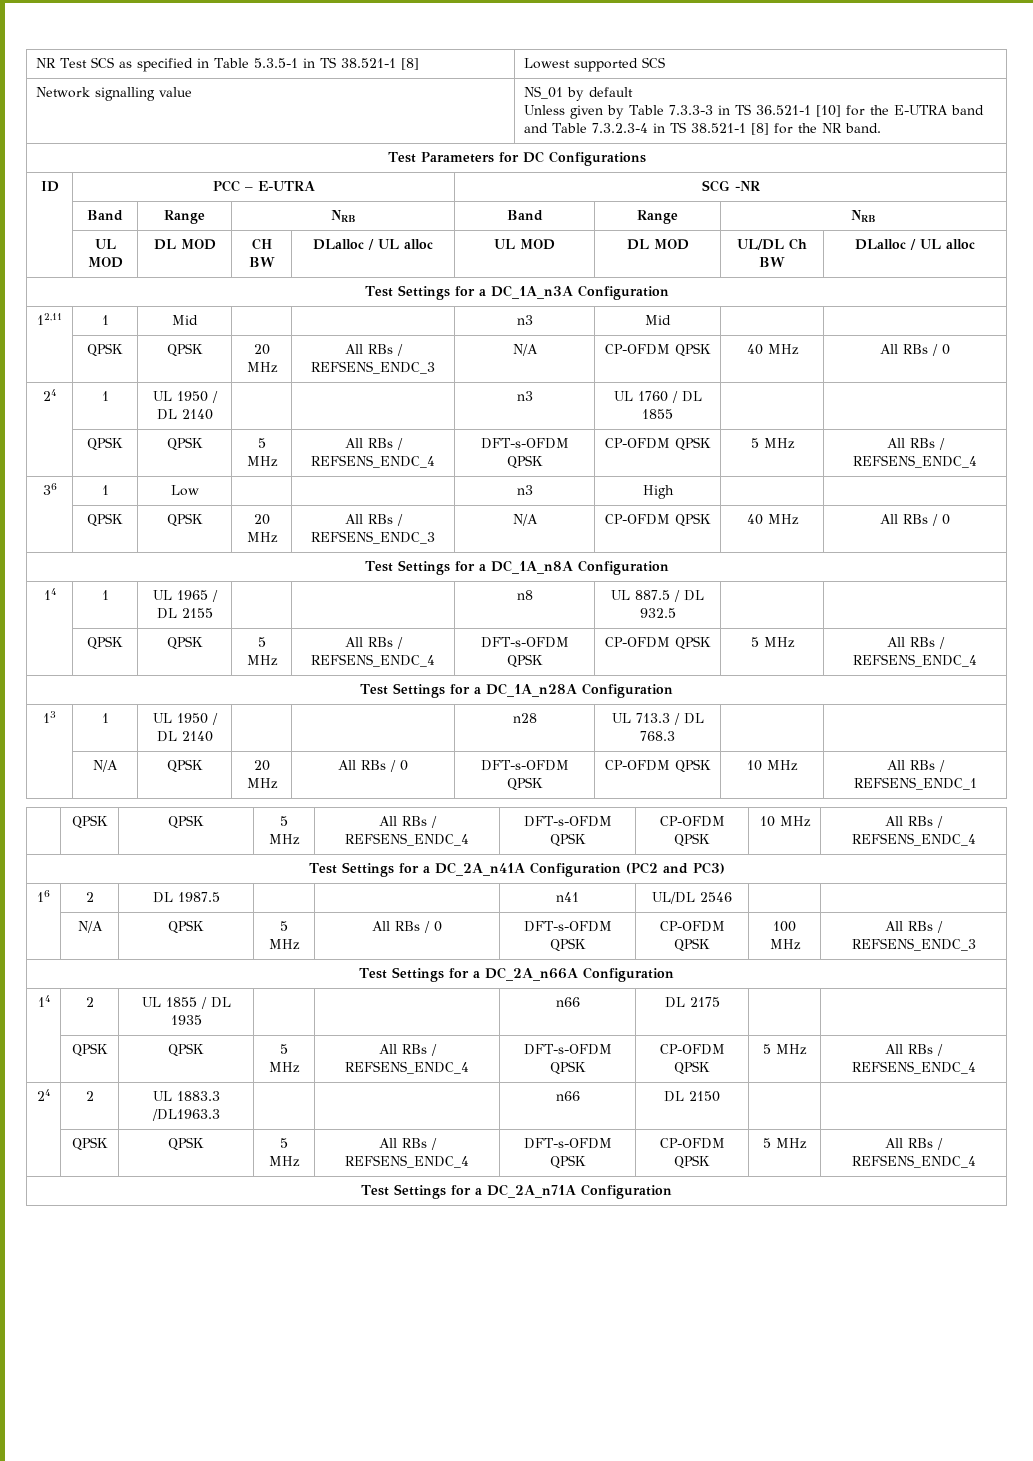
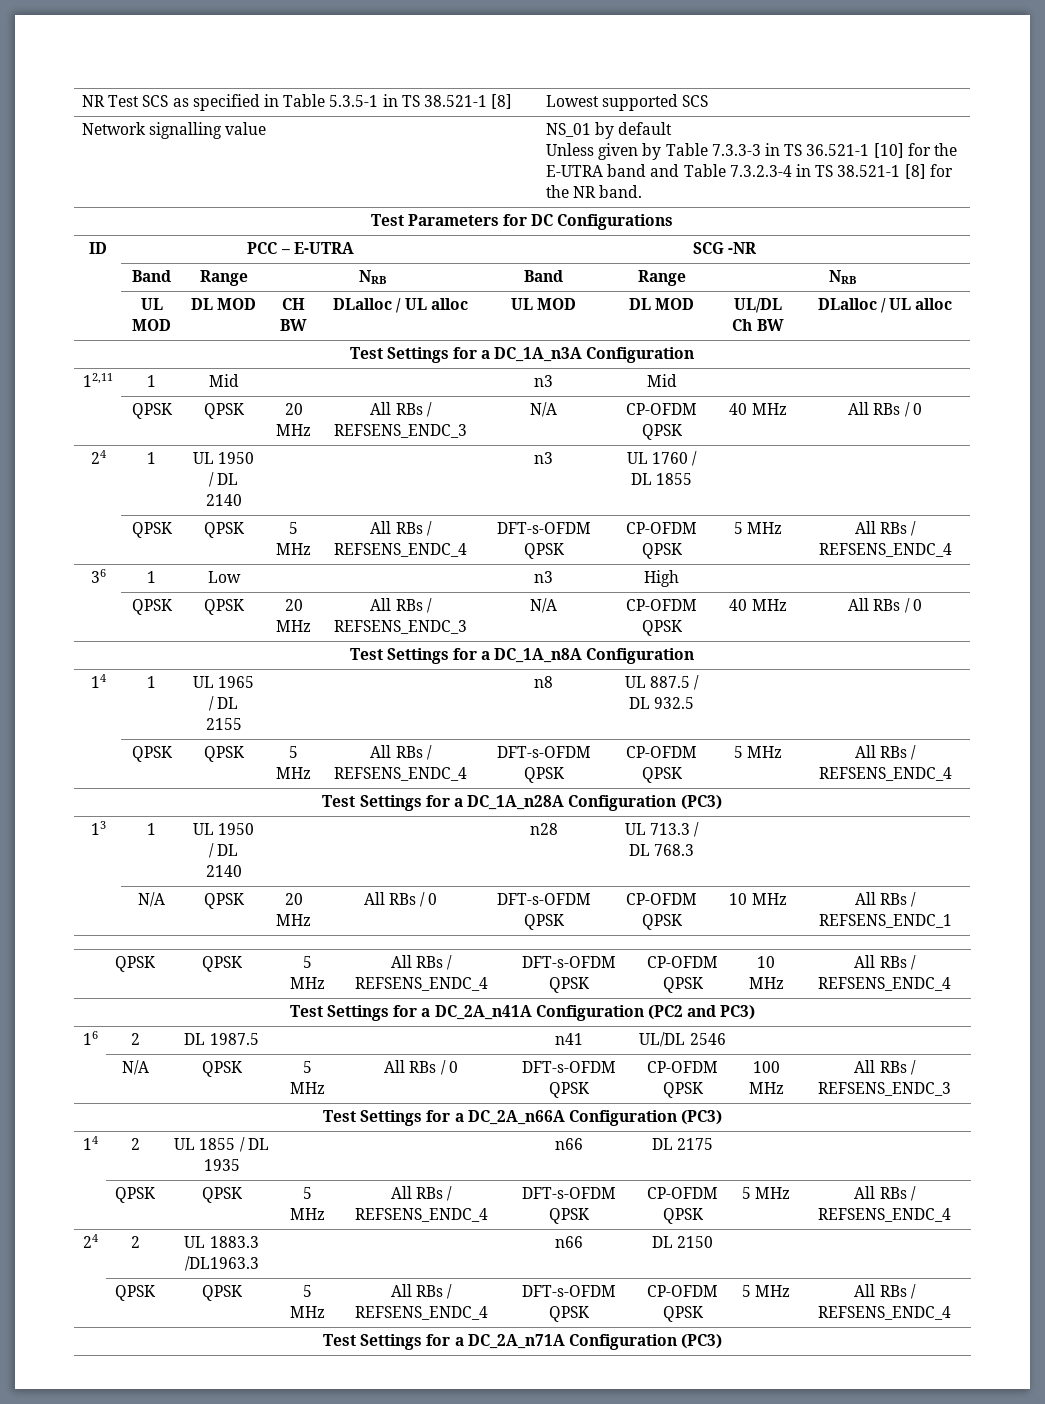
(673, 690) none -> [680,795,722,810] (PC3)
(674, 974) none -> [681,1110,723,1125] (PC3)
(672, 1191) none -> [681,1334,723,1349] (PC3)

